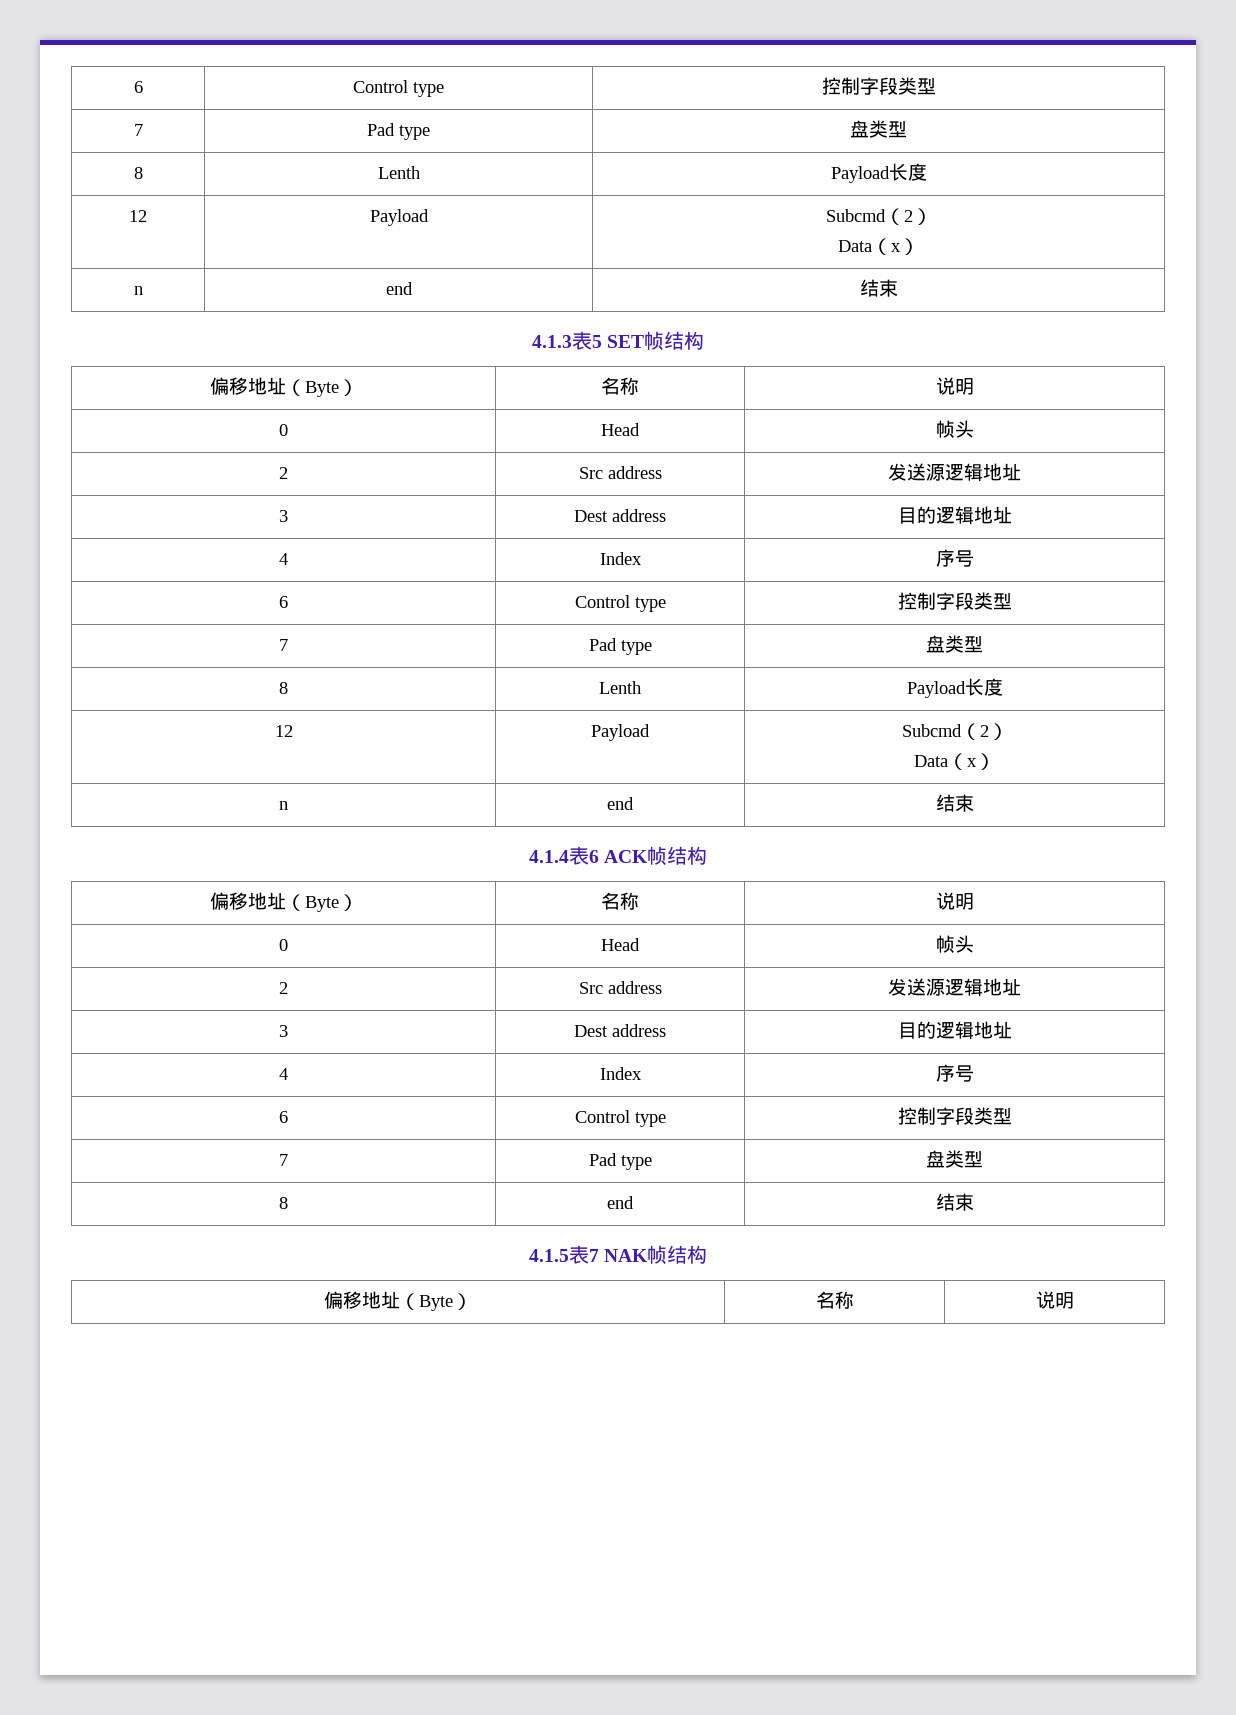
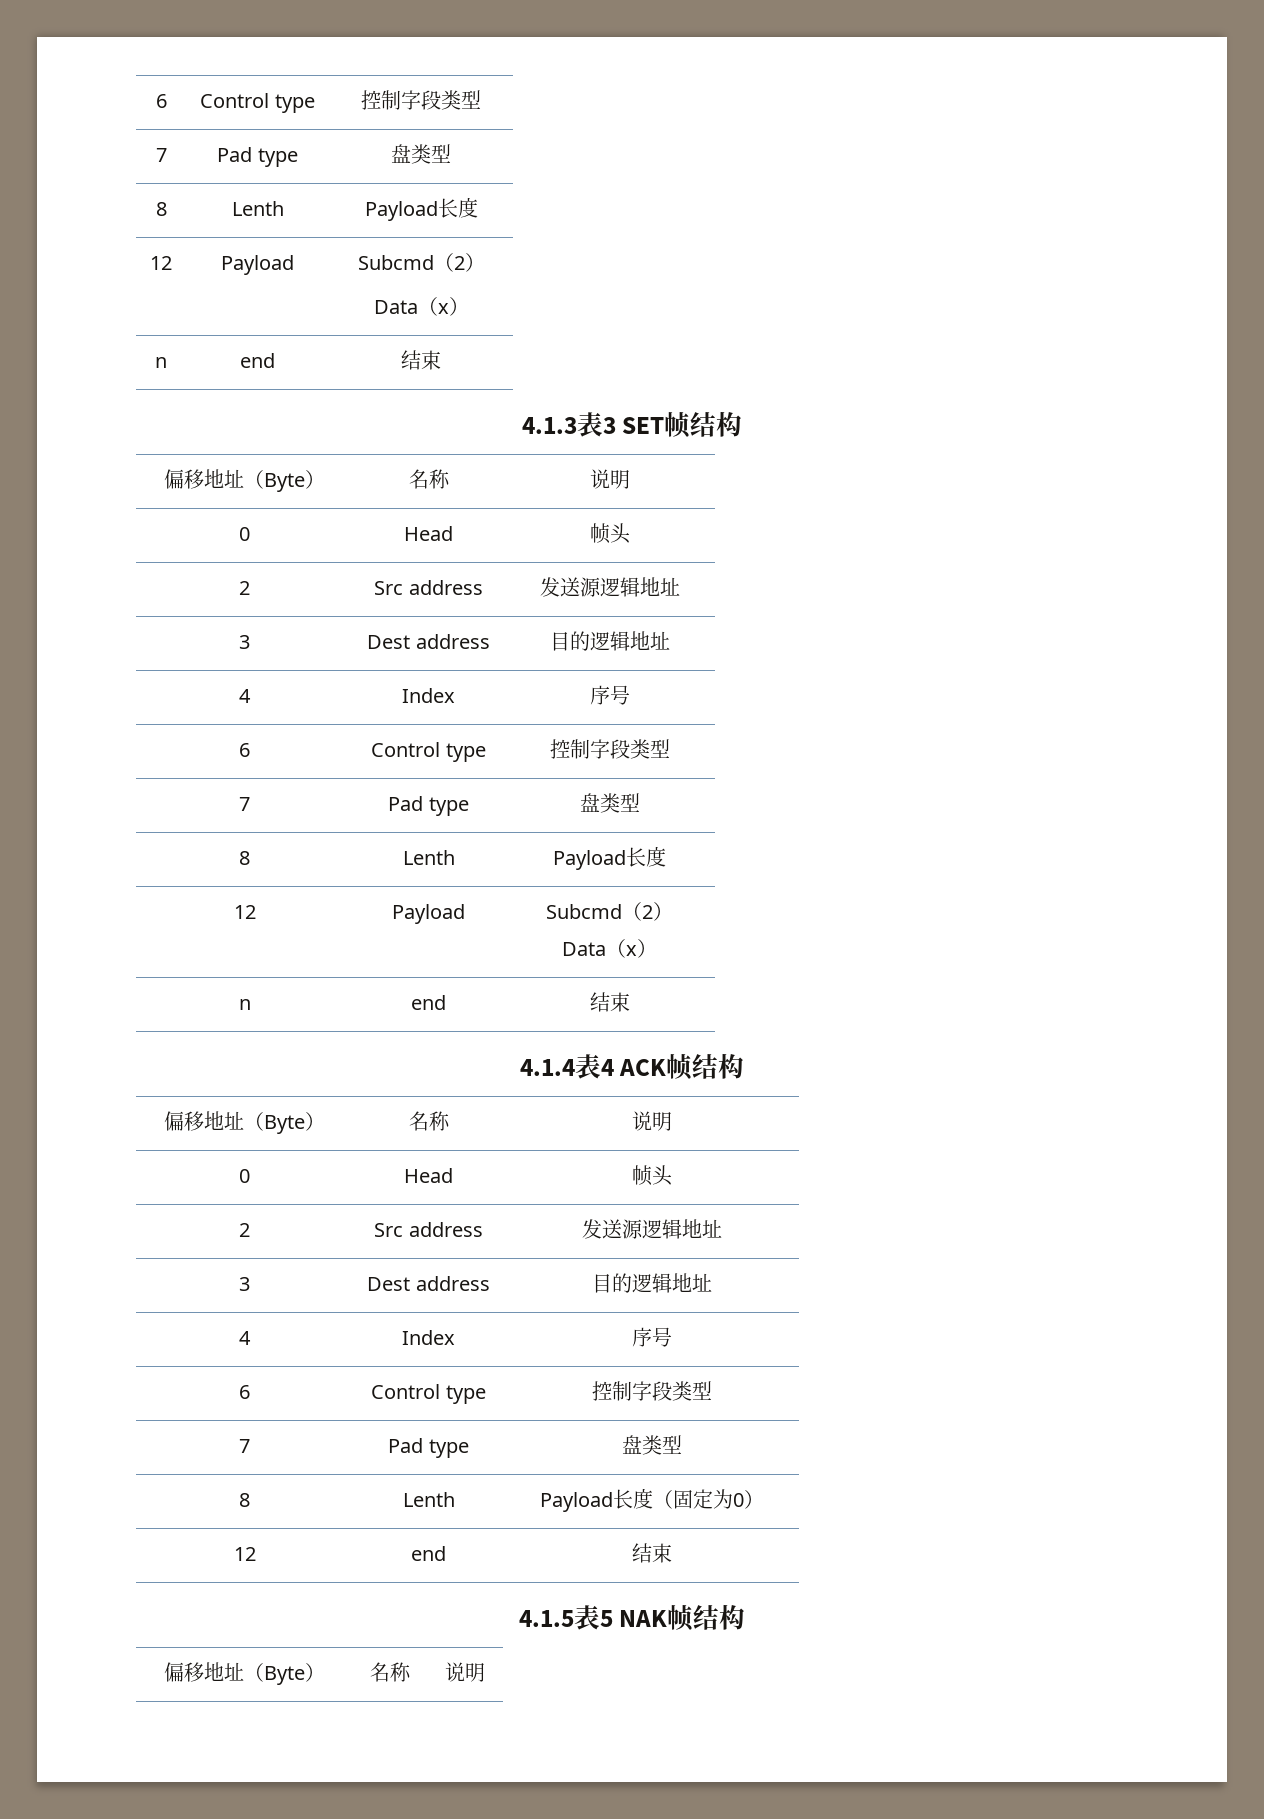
[591,335,602,348] 5 -> [602,417,616,434] 3
[588,850,599,863] 6 -> [600,1059,614,1076] 4
(288, 1203) none -> [402,1492,455,1507] [539,1488,764,1512] [233,1547,256,1561] | Lenth | Payload长度（固定为0） // 12
[588,1249,599,1262] 7 -> [599,1610,613,1627] 5

